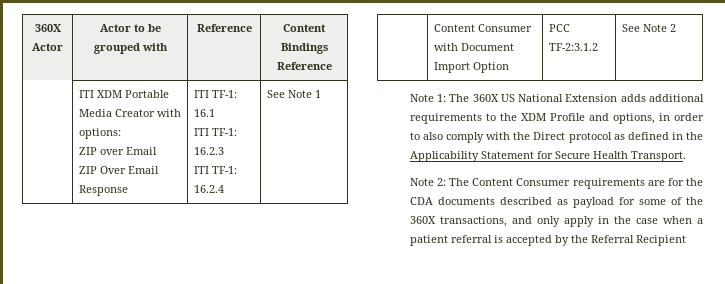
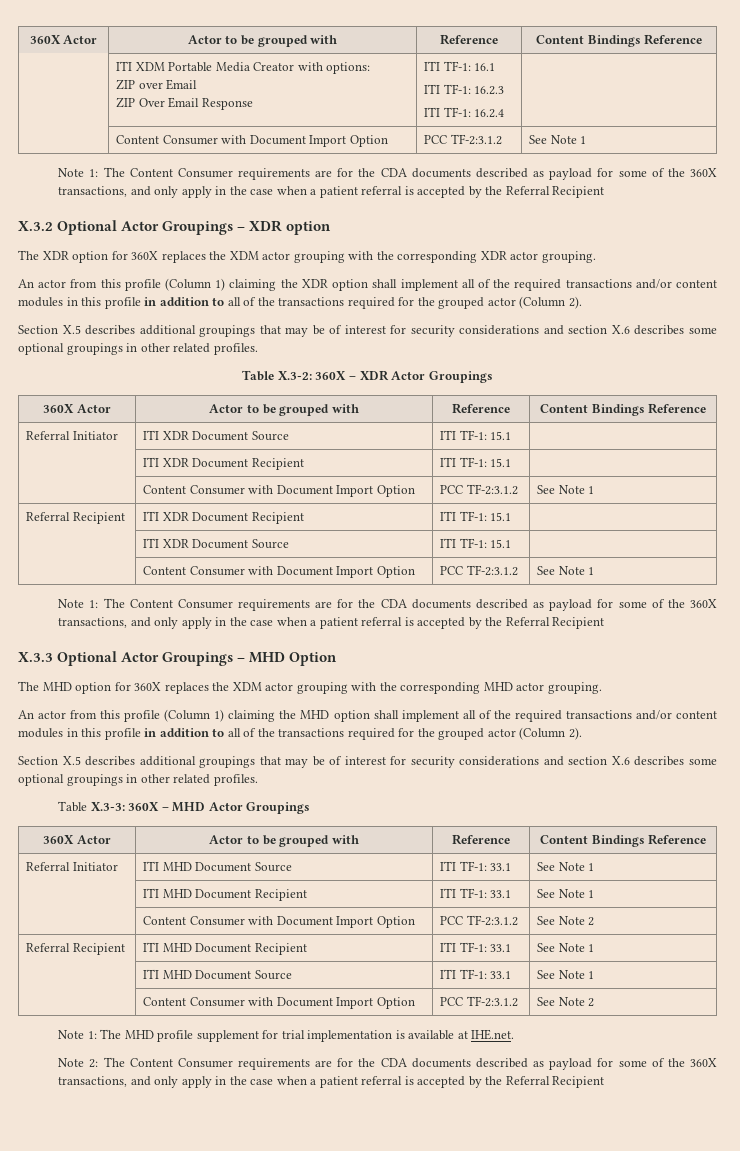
(224, 189) none -> [116,135,388,147] [424,134,502,145] [529,135,587,144] [58,167,717,180] [58,186,605,198] [18,220,332,235] [18,250,596,263] [18,278,718,291] [18,296,582,309] [18,325,717,337] [18,343,258,355] [242,370,493,383] [43,404,111,413] [209,404,359,416] [452,403,510,414] [539,403,707,416] [26,431,118,440] [143,430,289,441] [440,430,512,440] [143,457,304,470] [440,457,512,467] [143,485,415,497] [440,484,518,495] [537,485,595,494] [26,512,125,524] [143,511,304,524] [440,511,512,521] [143,538,289,549] [440,538,512,548] [143,566,415,578] [440,565,518,576] [537,566,595,575] [58,598,717,611] [58,617,605,629] [18,651,338,666] [18,681,602,694] [18,709,718,722] [18,727,582,740] [18,756,717,768] [18,774,258,786] [58,801,311,814] [43,835,111,844] [209,835,359,847] [452,834,510,845] [539,834,707,847] [26,862,118,871] [143,861,292,872] [440,861,512,871] [537,862,595,871] [143,888,307,901] [440,888,512,898] [537,889,595,898] [143,916,415,928] [440,915,518,926] [537,916,595,926] [26,943,125,955] [143,942,307,955] [440,942,512,952] [537,943,595,952] [143,969,292,980] [440,969,512,979] // | Content Consumer with Document Import Option | PCC TF-2:3.1.2 | See Note 1 // Note 1: The Content Consumer requirements are for the CDA documents described as payload for some of the 360X transactions, and only apply in the case when a patient referral is accepted by the Referral Recipient // X.3.2 Optional Actor Groupings – XDR option // The XDR option for 360X replaces the XDM actor grouping with the corresponding XDR actor grouping. // An actor from this profile (Column 1) claiming the XDR option shall implement all of the required transactions and/or content modules in this profile in addition to all of the transactions required for the grouped actor (Column 2). // Section X.5 describes additional groupings that may be of interest for security considerations and section X.6 describes some optional groupings in other related profiles. // Table X.3-2: 360X – XDR Actor Groupings // 360X Actor | Actor to be grouped with | Reference | Content Bindings Reference // Referral Initiator | ITI XDR Document Source | ITI TF-1: 15.1 | // | ITI XDR Document Recipient | ITI TF-1: 15.1 | // | Content Consumer with Document Import Option | PCC TF-2:3.1.2 | See Note 1 // Referral Recipient | ITI XDR Document Recipient | ITI TF-1: 15.1 | // | ITI XDR Document Source | ITI TF-1: 15.1 | // | Content Consumer with Document Import Option | PCC TF-2:3.1.2 | See Note 1 // Note 1: The Content Consumer requirements are for the CDA documents described as payload for some of the 360X transactions, and only apply in the case when a patient referral is accepted by the Referral Recipient // X.3.3 Optional Actor Groupings – MHD Option // The MHD option for 360X replaces the XDM actor grouping with the corresponding MHD actor grouping. // An actor from this profile (Column 1) claiming the MHD option shall implement all of the required transactions and/or content modules in this profile in addition to all of the transactions required for the grouped actor (Column 2). // Section X.5 describes additional groupings that may be of interest for security considerations and section X.6 describes some optional groupings in other related profiles. // Table X.3-3: 360X – MHD Actor Groupings // 360X Actor | Actor to be grouped with | Reference | Content Bindings Reference // Referral Initiator | ITI MHD Document Source | ITI TF-1: 33.1 | See Note 1 // | ITI MHD Document Recipient | ITI TF-1: 33.1 | See Note 1 // | Content Consumer with Document Import Option | PCC TF-2:3.1.2 | See Note 2 // Referral Recipient | ITI MHD Document Recipient | ITI TF-1: 33.1 | See Note 1 // | ITI MHD Document Source | ITI TF-1: 33.1 |
[472,94,704,102] [409,113,704,124] [409,132,703,143] [409,151,686,162] 360X US National Extension adds additional requirements to the XDM Profile and options, in order to also comply with the Direct protocol as defined in the Applicability Statement for Secure Health Transport. -> [124,1029,515,1042] MHD profile supplement for trial implementation is available at IHE.net.

